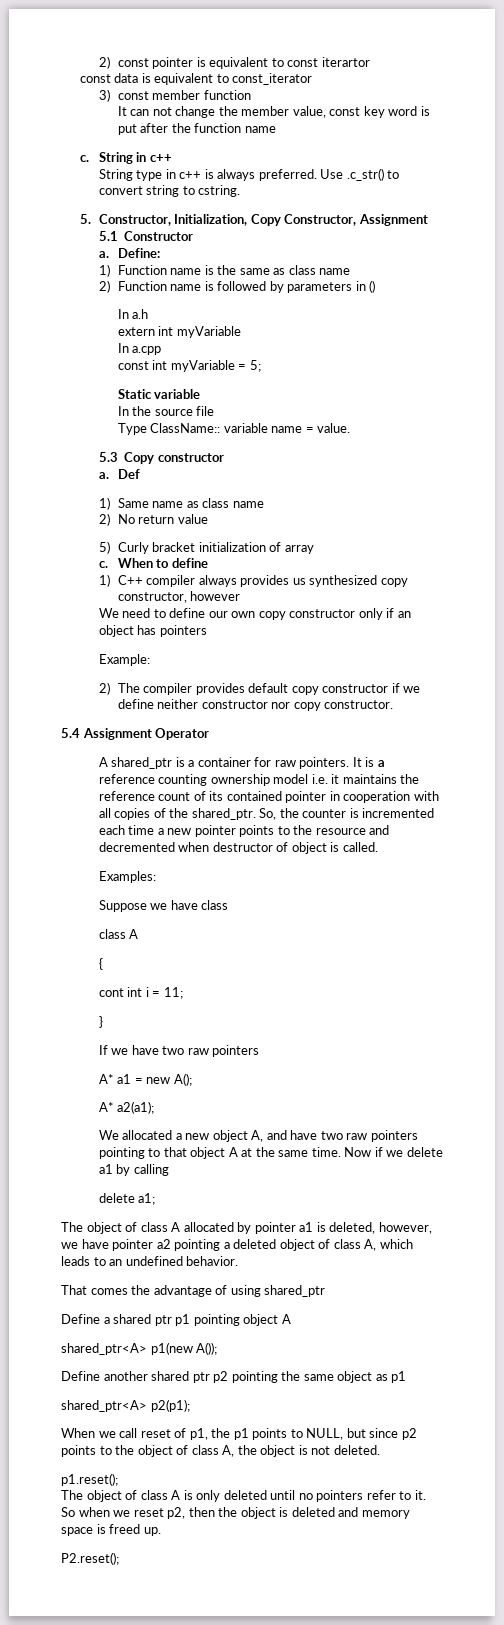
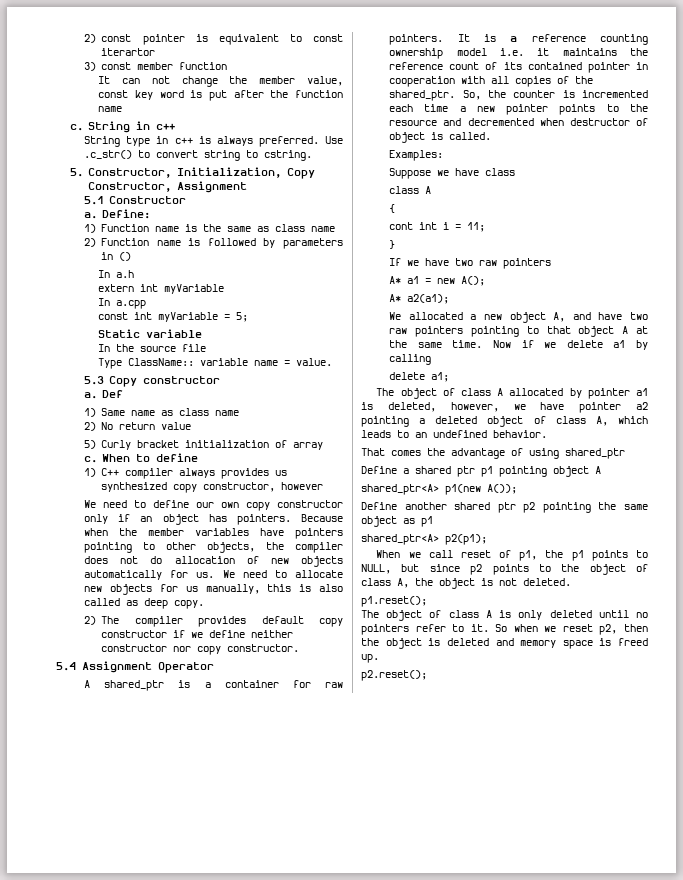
[79,73,313,85] // const data is equivalent to const_iterator -> (156, 52) none
[159,625,207,637] [98,654,150,666] pointers // Example: -> [236,514,344,525] [84,528,343,539] [84,542,343,553] [84,556,344,567] [84,570,344,580] [84,584,343,595] [84,598,205,609] pointers. Because when the member variables have pointers pointing to other objects, the compiler does not do allocation of new objects automatically for us. We need to allocate new objects for us manually, this is also called as deep copy.
[61,1552,119,1565] P2.reset(); -> [361,670,427,681] p2.reset();

